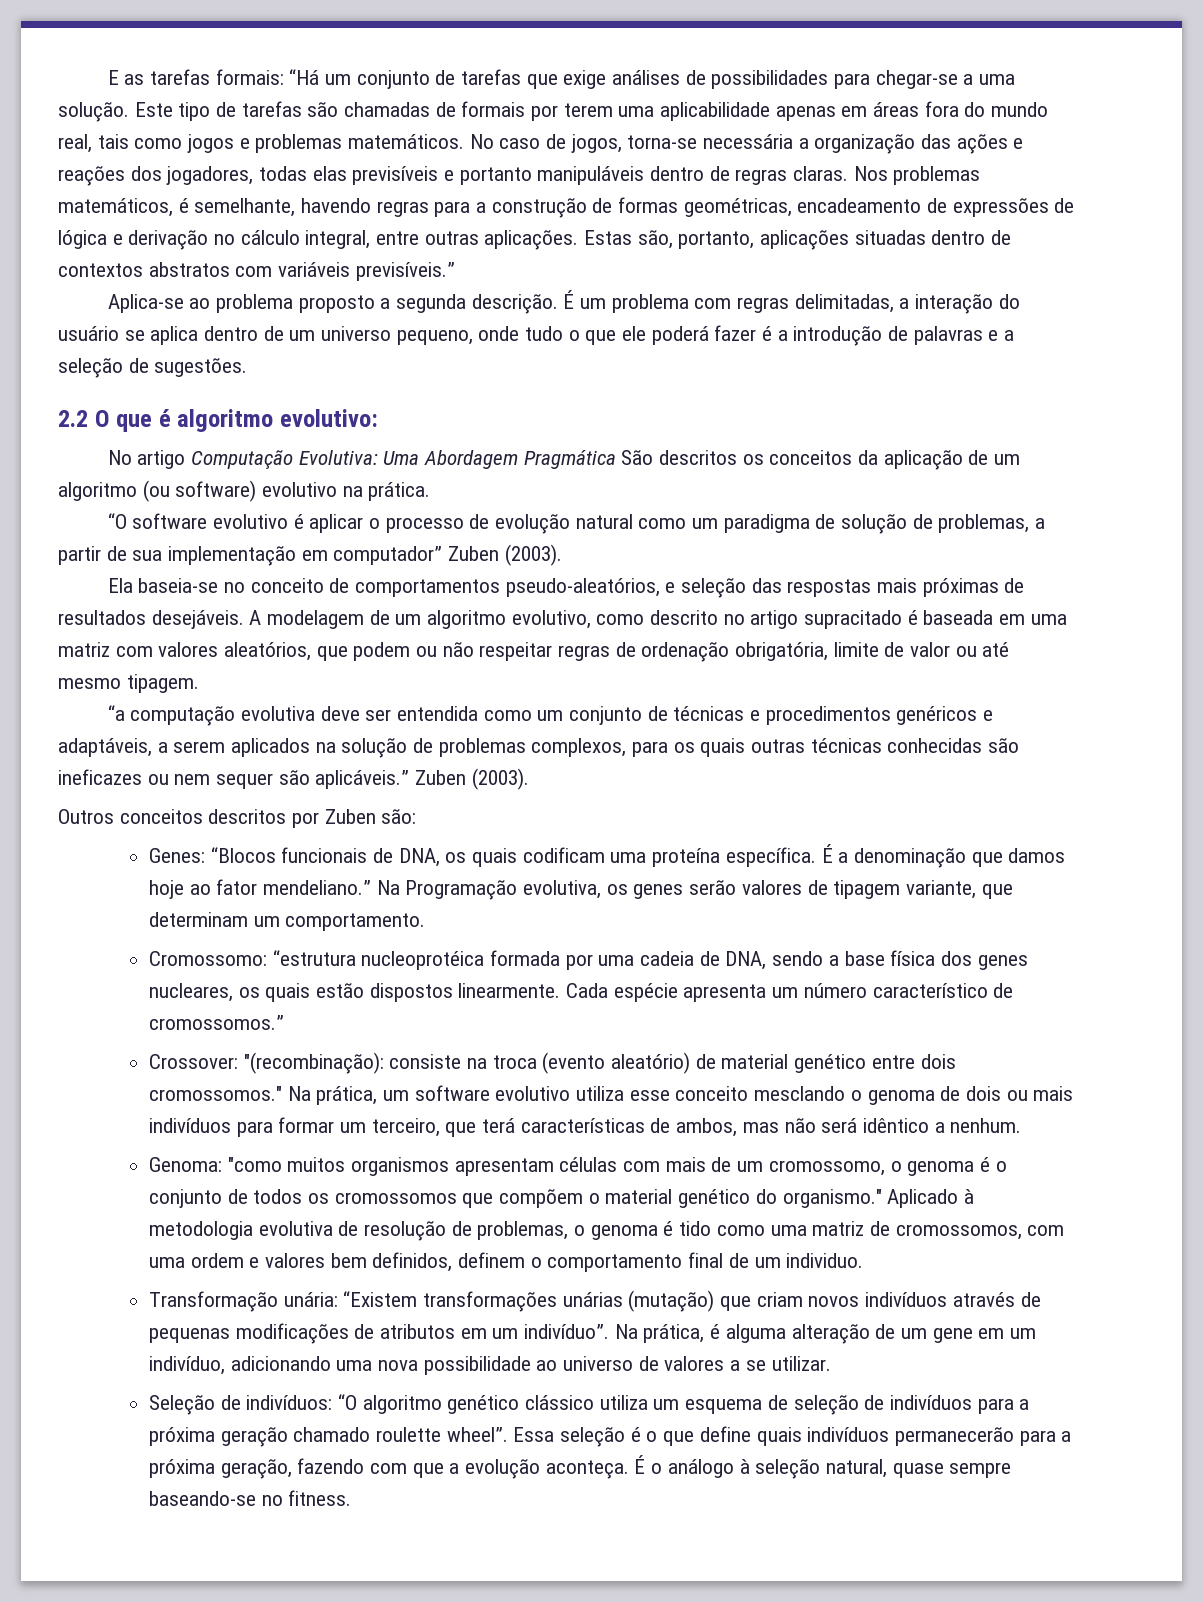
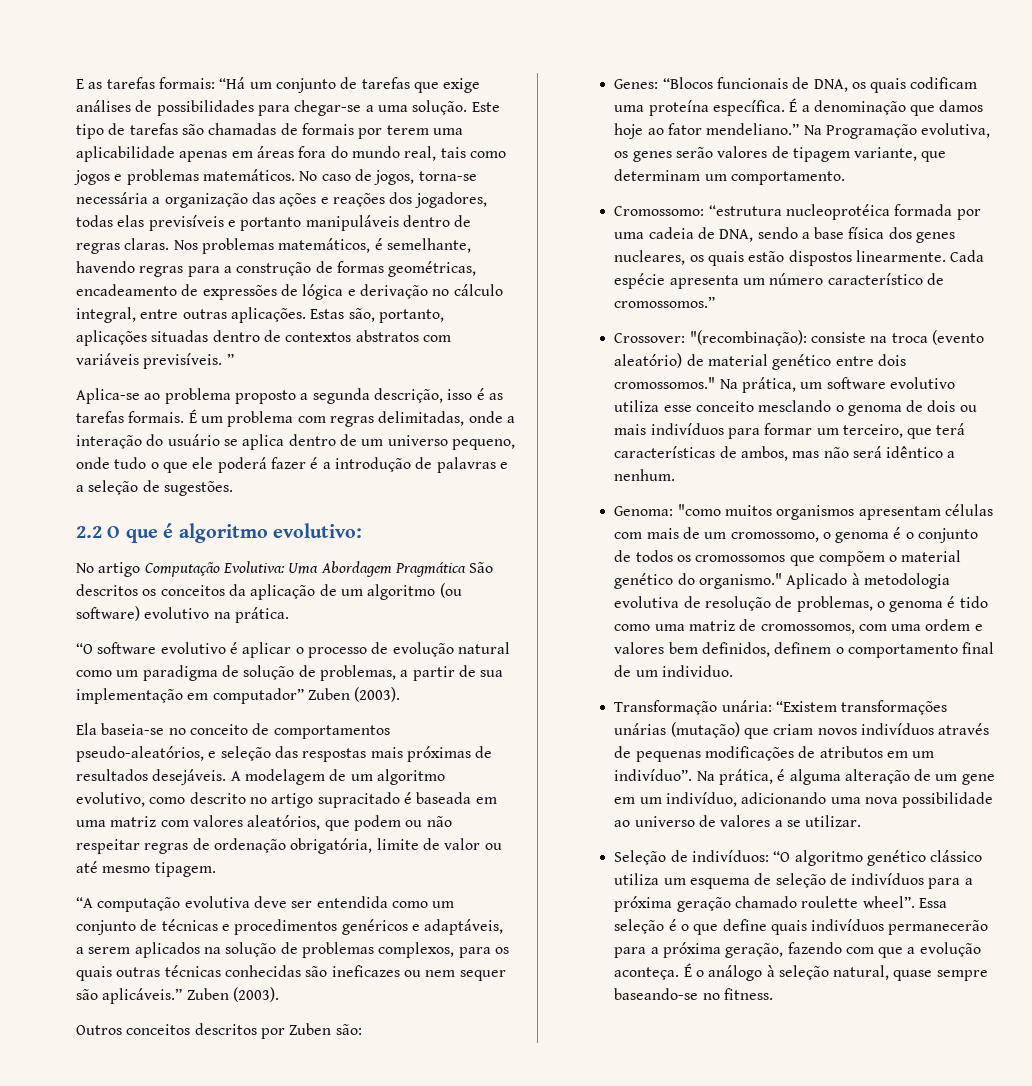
[355,262,455,281] previsíveis.” -> [143,353,234,369] previsíveis. ”
[471,294,558,314] descrição. -> [373,388,503,403] [76,411,185,423] descrição, isso é as tarefas formais.
(894, 303) none -> [468,411,503,423] onde
[107,705,125,721] “a -> [76,897,93,908] “A

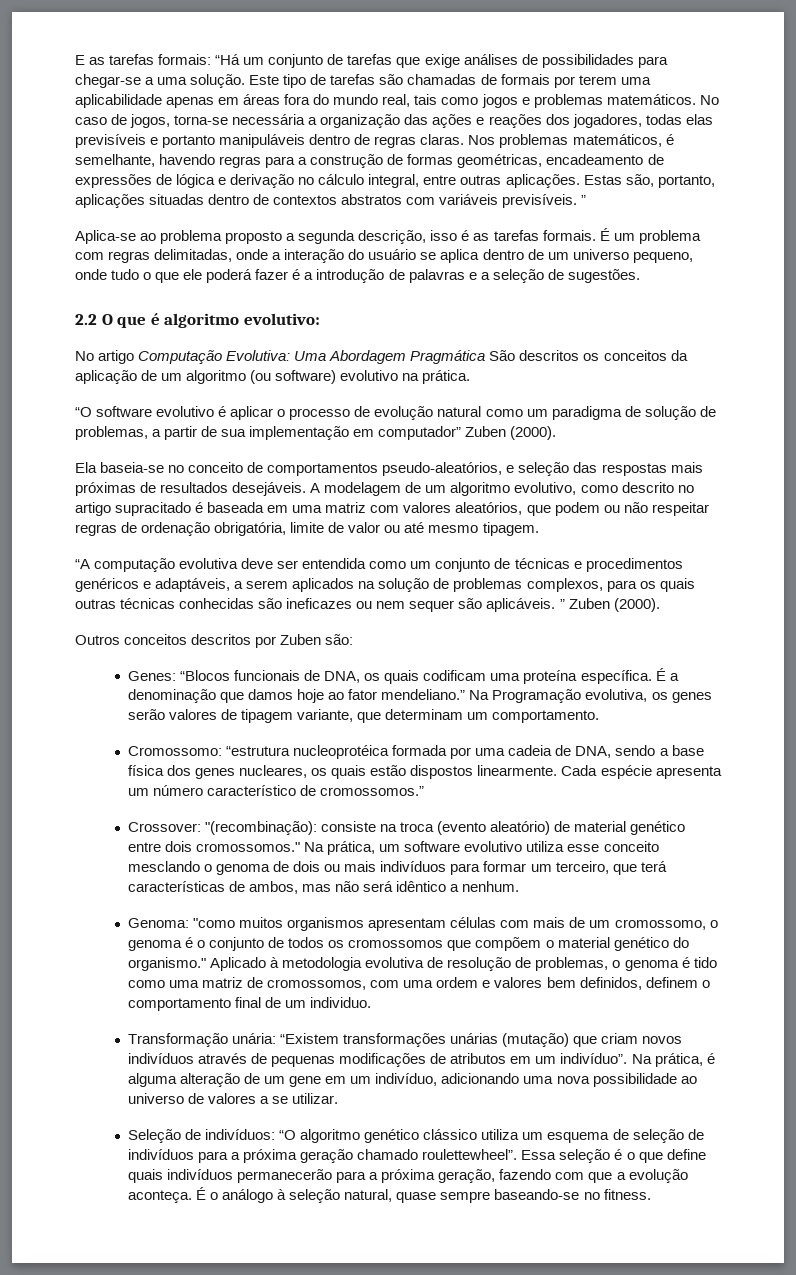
[354,687,401,702] (2003). -> [510,426,557,440] (2000).
[102,987,279,1004] aplicáveis.” Zuben (2003). -> [486,598,660,612] aplicáveis. ” Zuben (2000).
[801,896,915,908] roulette wheel”. -> [422,1149,518,1160] roulettewheel”.

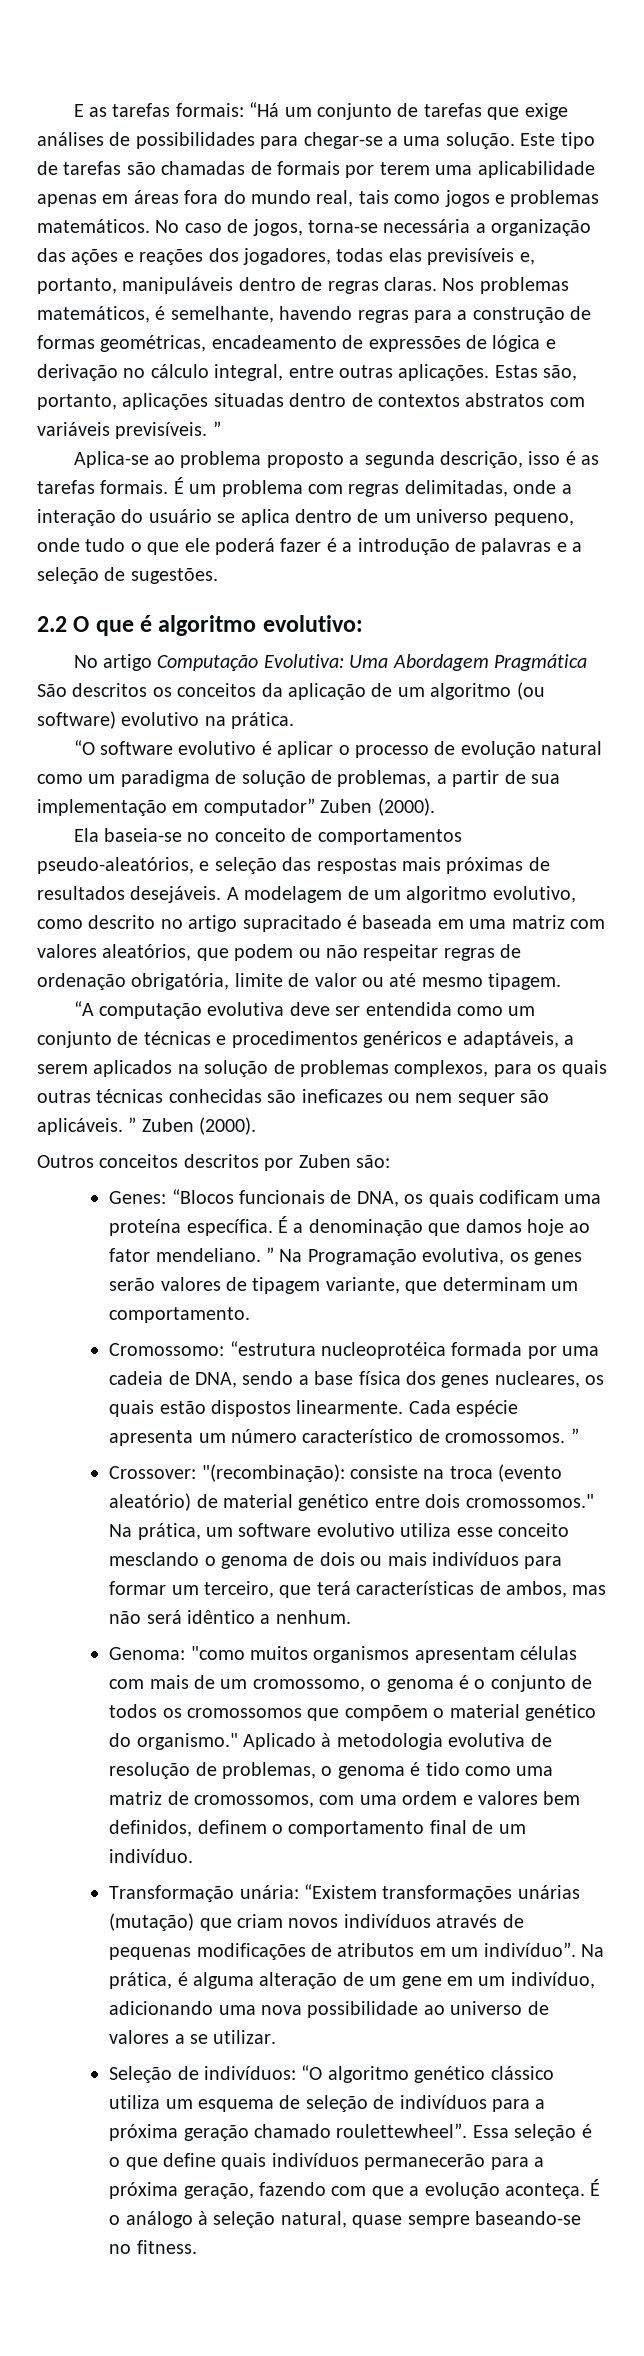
[150,135,216,148] e portanto -> [519,252,535,265] [37,278,117,294] e, portanto,
[381,689,466,700] mendeliano.” -> [155,1247,274,1262] mendeliano. ”
[320,786,425,796] cromossomos.” -> [445,1428,579,1443] cromossomos. ”
[310,997,372,1008] individuo. -> [109,1849,194,1863] indivíduo.

